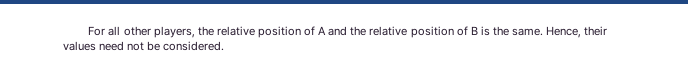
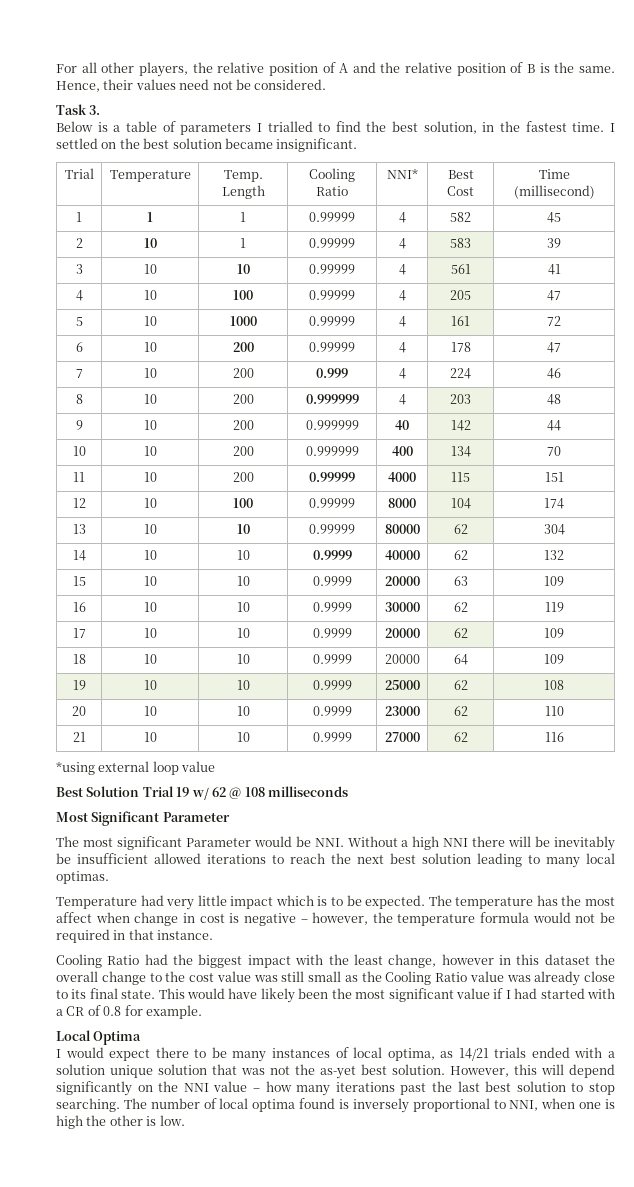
(225, 46) none -> [56,104,101,115] [56,121,615,135] [56,138,358,152] [64,168,94,179] [109,170,191,182] [223,170,263,182] [221,185,265,199] [309,168,355,182] [316,186,348,196] [386,168,418,179] [447,170,474,179] [447,186,474,196] [538,169,570,179] [513,185,595,199] [76,212,82,222] [147,212,153,222] [240,212,246,222] [309,212,355,222] [398,212,406,223] [450,212,471,222] [547,212,561,223] [75,238,83,248] [143,238,157,248] [240,238,246,248] [309,238,355,248] [398,238,406,249] [450,238,471,248] [547,238,561,248] [75,264,83,274] [143,264,157,274] [236,264,250,274] [309,264,355,274] [398,264,406,275] [450,264,471,274] [547,264,561,275] [75,290,83,301] [143,290,157,300] [233,290,253,300] [309,290,355,300] [398,290,406,301] [450,290,471,300] [547,290,561,301] [75,317,83,326] [143,316,157,326] [229,316,257,326] [309,316,355,326] [398,316,406,327] [451,316,470,326] [547,316,561,326] [75,342,83,352] [143,342,157,352] [232,342,254,352] [309,342,355,352] [398,342,406,353] [450,342,471,352] [547,342,561,353] [75,369,83,378] [143,368,157,378] [232,368,254,378] [316,368,348,378] [398,368,406,379] [450,368,471,379] [547,368,561,379] [75,394,83,404] [143,394,157,404] [232,394,254,404] [305,394,359,404] [398,394,406,405] [450,394,471,404] [547,394,561,405] [75,420,83,430] [143,420,157,430] [232,420,254,430] [305,420,359,430] [395,420,409,430] [450,420,471,431] [547,420,561,431] [72,446,86,456] [143,446,157,456] [232,446,254,456] [305,446,359,456] [391,446,413,456] [450,446,471,457] [547,446,561,456] [73,472,85,482] [143,472,157,482] [232,472,254,482] [309,472,355,482] [388,472,416,482] [451,472,470,482] [544,472,564,482] [72,498,86,508] [143,498,157,508] [233,498,253,508] [309,498,355,508] [388,498,416,508] [450,498,471,509] [544,498,564,509] [72,524,86,534] [143,524,157,534] [236,524,250,534] [309,524,355,534] [384,524,420,534] [453,524,468,534] [543,524,565,535] [72,550,86,561] [143,550,157,560] [236,550,250,560] [312,550,352,560] [384,550,420,560] [453,550,468,560] [544,550,564,560] [72,576,86,586] [143,576,157,586] [236,576,250,586] [312,576,352,586] [384,576,420,586] [453,576,468,586] [544,576,564,586] [72,602,86,612] [143,602,157,612] [236,602,250,612] [312,602,352,612] [384,602,420,612] [453,602,468,612] [544,602,564,612] [72,628,86,638] [143,628,157,638] [236,628,250,638] [312,628,352,638] [384,628,420,638] [453,628,468,638] [544,628,564,638] [72,654,86,664] [143,654,157,664] [236,654,250,664] [312,654,352,664] [384,654,420,664] [453,654,468,665] [544,654,564,664] [72,680,86,690] [143,680,157,690] [236,680,250,690] [312,680,352,690] [384,680,420,690] [453,680,468,690] [544,680,564,690] [72,706,86,716] [143,706,157,716] [236,706,250,716] [312,706,352,716] [384,706,420,716] [453,706,468,716] [544,706,564,716] [72,732,86,742] [143,732,157,742] [236,732,250,742] [312,732,352,742] [384,732,420,742] [453,732,468,742] [544,732,564,742] [56,761,216,775] [56,786,348,800] [56,811,230,826] [56,836,616,851] [56,853,615,868] [56,871,109,884] [56,895,615,910] [56,912,615,926] [56,929,214,943] [56,954,615,968] [56,971,615,986] [56,988,616,1003] [56,1005,202,1019] [56,1030,142,1045] [56,1047,615,1062] [56,1064,615,1079] [56,1081,616,1096] [56,1098,615,1113] [56,1115,185,1129] // Task 3. // Below is a table of parameters I trialled to find the best solution, in the fastest time. I settled on the best solution became insignificant. // Trial | Temperature | Temp. Length | Cooling Ratio | NNI* | Best Cost | Time (millisecond) // 1 | 1 | 1 | 0.99999 | 4 | 582 | 45 // 2 | 10 | 1 | 0.99999 | 4 | 583 | 39 // 3 | 10 | 10 | 0.99999 | 4 | 561 | 41 // 4 | 10 | 100 | 0.99999 | 4 | 205 | 47 // 5 | 10 | 1000 | 0.99999 | 4 | 161 | 72 // 6 | 10 | 200 | 0.99999 | 4 | 178 | 47 // 7 | 10 | 200 | 0.999 | 4 | 224 | 46 // 8 | 10 | 200 | 0.999999 | 4 | 203 | 48 // 9 | 10 | 200 | 0.999999 | 40 | 142 | 44 // 10 | 10 | 200 | 0.999999 | 400 | 134 | 70 // 11 | 10 | 200 | 0.99999 | 4000 | 115 | 151 // 12 | 10 | 100 | 0.99999 | 8000 | 104 | 174 // 13 | 10 | 10 | 0.99999 | 80000 | 62 | 304 // 14 | 10 | 10 | 0.9999 | 40000 | 62 | 132 // 15 | 10 | 10 | 0.9999 | 20000 | 63 | 109 // 16 | 10 | 10 | 0.9999 | 30000 | 62 | 119 // 17 | 10 | 10 | 0.9999 | 20000 | 62 | 109 // 18 | 10 | 10 | 0.9999 | 20000 | 64 | 109 // 19 | 10 | 10 | 0.9999 | 25000 | 62 | 108 // 20 | 10 | 10 | 0.9999 | 23000 | 62 | 110 // 21 | 10 | 10 | 0.9999 | 27000 | 62 | 116 // *using external loop value // Best Solution Trial 19 w/ 62 @ 108 milliseconds // Most Significant Parameter // The most significant Parameter would be NNI. Without a high NNI there will be inevitably be insufficient allowed iterations to reach the next best solution leading to many local optimas. // Temperature had very little impact which is to be expected. The temperature has the most affect when change in cost is negative – however, the temperature formula would not be required in that instance. // Cooling Ratio had the biggest impact with the least change, however in this dataset the overall change to the cost value was still small as the Cooling Ratio value was already close to its final state. This would have likely been the most significant value if I had started with a CR of 0.8 for example. // Local Optima // I would expect there to be many instances of local optima, as 14/21 trials ended with a solution unique solution that was not the as-yet best solution. However, this will depend significantly on the NNI value – how many iterations past the last best solution to stop searching. The number of local optima found is inversely proportional to NNI, when one is high the other is low.

